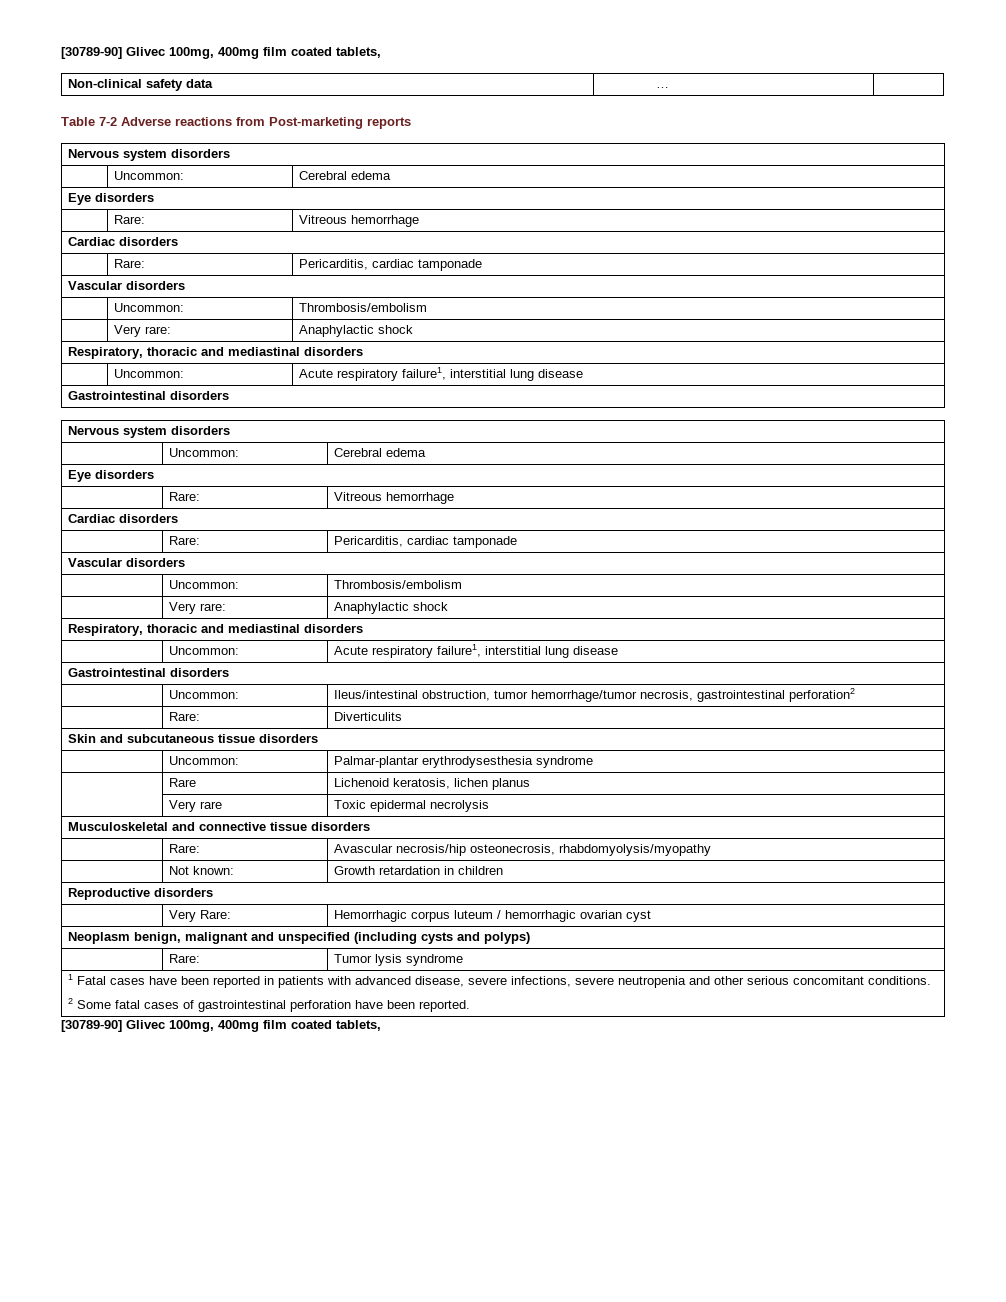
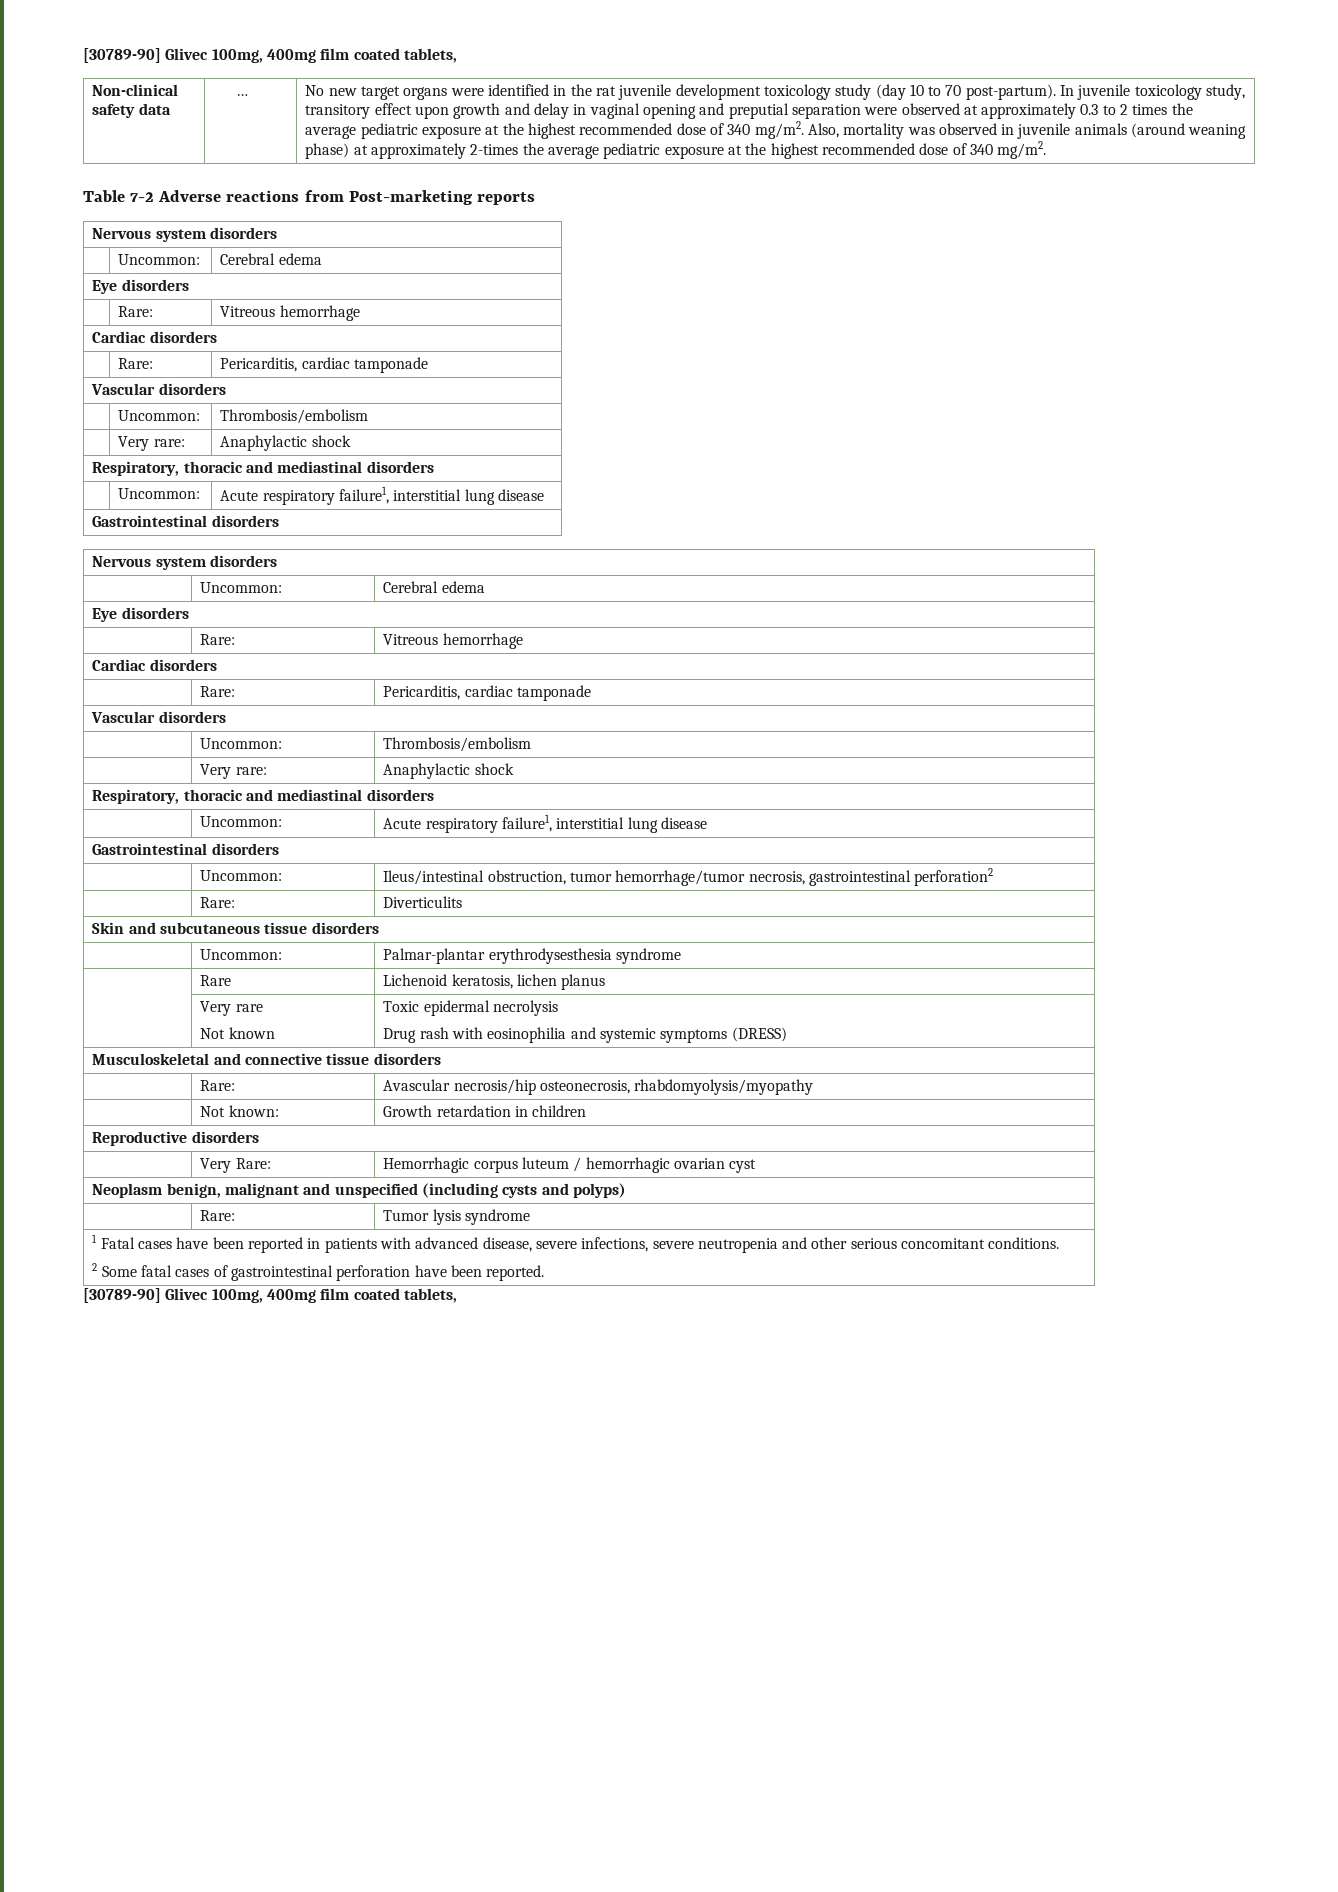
(670, 87) none -> [305,84,1246,100] [305,103,1193,119] [305,121,1247,139] [305,141,1047,159] No new target organs were identified in the rat juvenile development toxicology study (day 10 to 70 post-partum). In juvenile toxicology study, transitory effect upon growth and delay in vaginal opening and preputial separation were observed at approximately 0.3 to 2 times the average pediatric exposure at the highest recommended dose of 340 mg/m2. Also, mortality was observed in juvenile animals (around weaning phase) at approximately 2-times the average pediatric exposure at the highest recommended dose of 340 mg/m2.
(223, 805) none -> [200,1027,275,1039] // Not known
(490, 806) none -> [383,1027,787,1043] // Drug rash with eosinophilia and systemic symptoms (DRESS)

